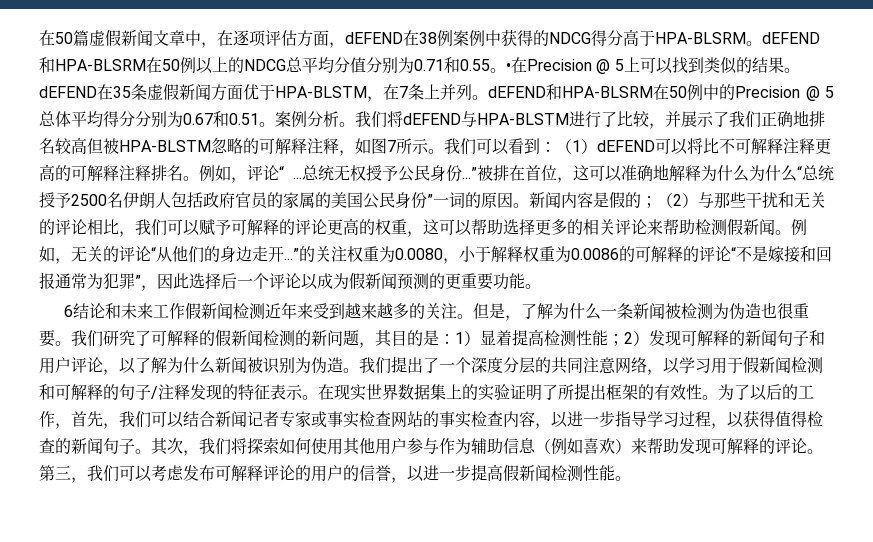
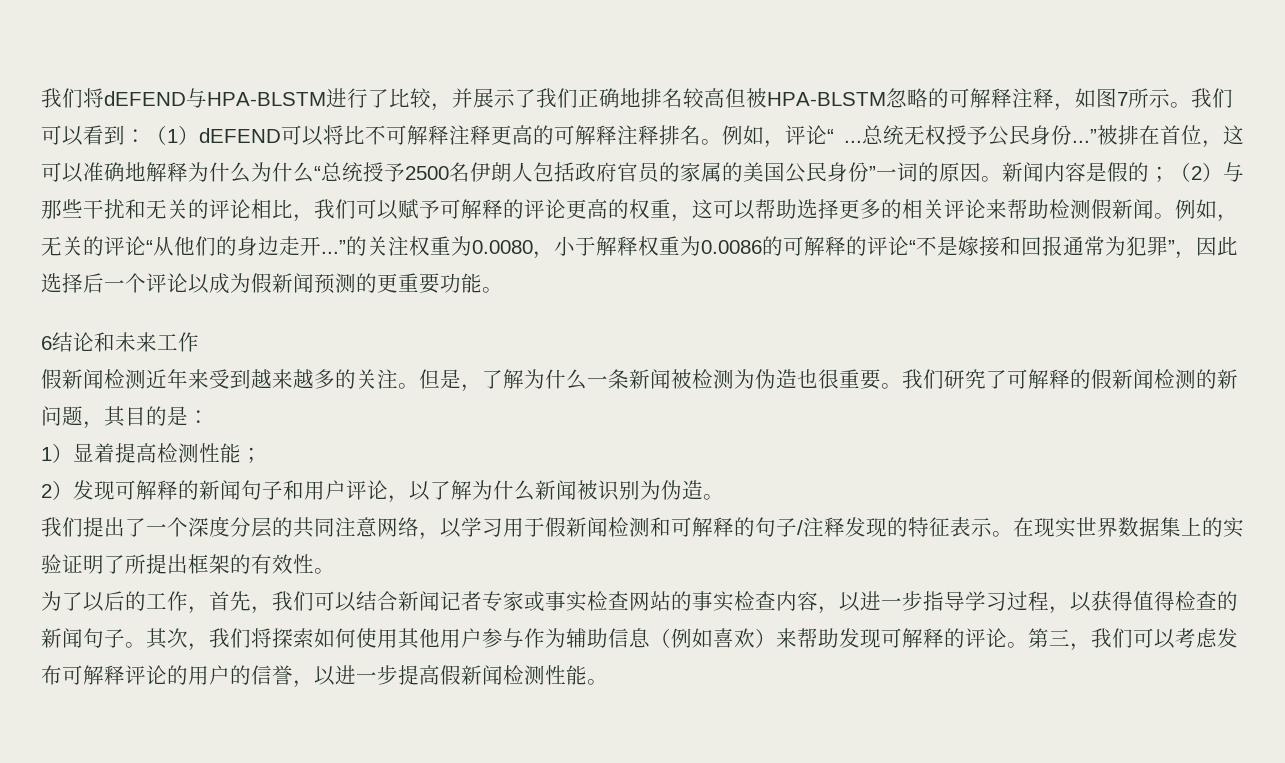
[39,29,820,48] [39,57,800,74] [39,84,834,102] [39,111,355,128] 在50篇虚假新闻文章中，在逐项评估方面，dEFEND在38例案例中获得的NDCG得分高于HPA-BLSRM。dEFEND和HPA-BLSRM在50例以上的NDCG总平均分值分别为0.71和0.55。•在Precision @ 5上可以找到类似的结果。dEFEND在35条虚假新闻方面优于HPA-BLSTM，在7条上并列。dEFEND和HPA-BLSRM在50例中的Precision @ 5总体平均得分分别为0.67和0.51。案例分析。 -> (41, 98) none
(185, 311) none -> (199, 342) //
(455, 339) none -> (209, 417) //
(624, 340) none -> (262, 455) //
(359, 370) none -> (724, 497) //
(718, 397) none -> (335, 571) //

